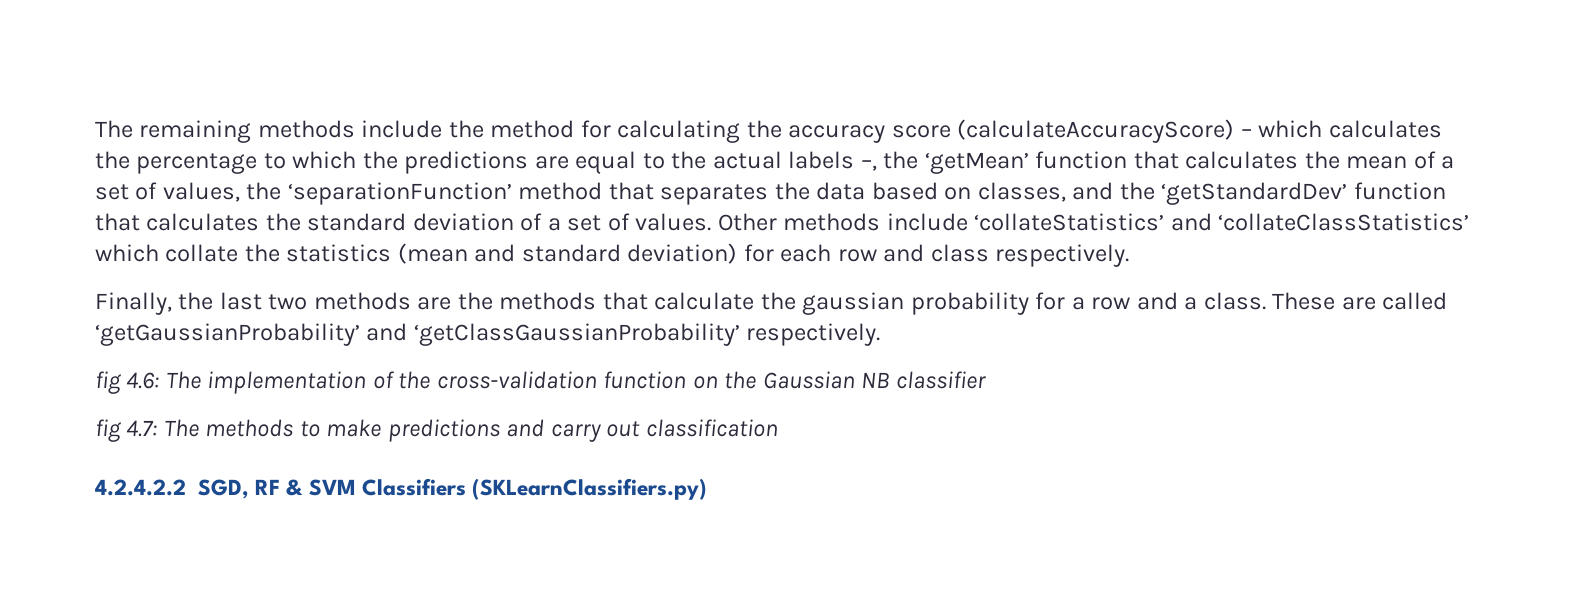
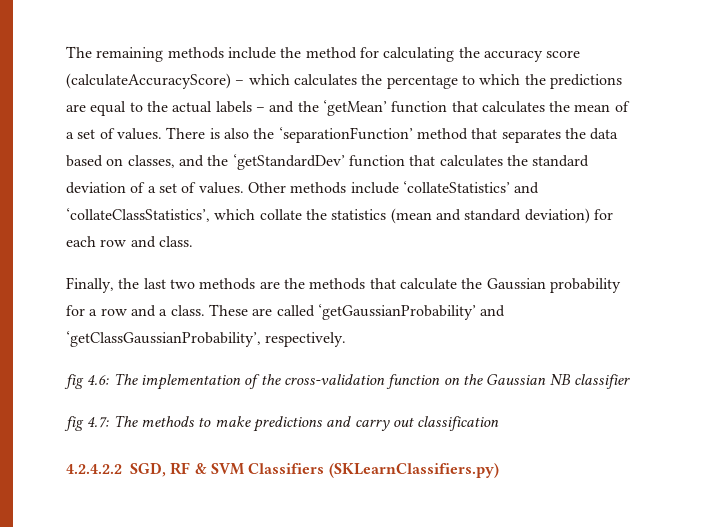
[860,160,877,171] –, -> [255,101,295,113] – and
[162,182,240,202] values, -> [116,127,249,140] values. There is also
[1218,213,1470,231] ‘collateClassStatistics’ -> [66,208,210,222] ‘collateClassStatistics’,
[930,244,1130,267] class respectively. -> [158,236,193,247] class.
[802,292,905,315] gaussian -> [486,278,546,290] Gaussian
[413,323,740,346] ‘getClassGaussianProbability’ -> [66,331,261,347] ‘getClassGaussianProbability’,

